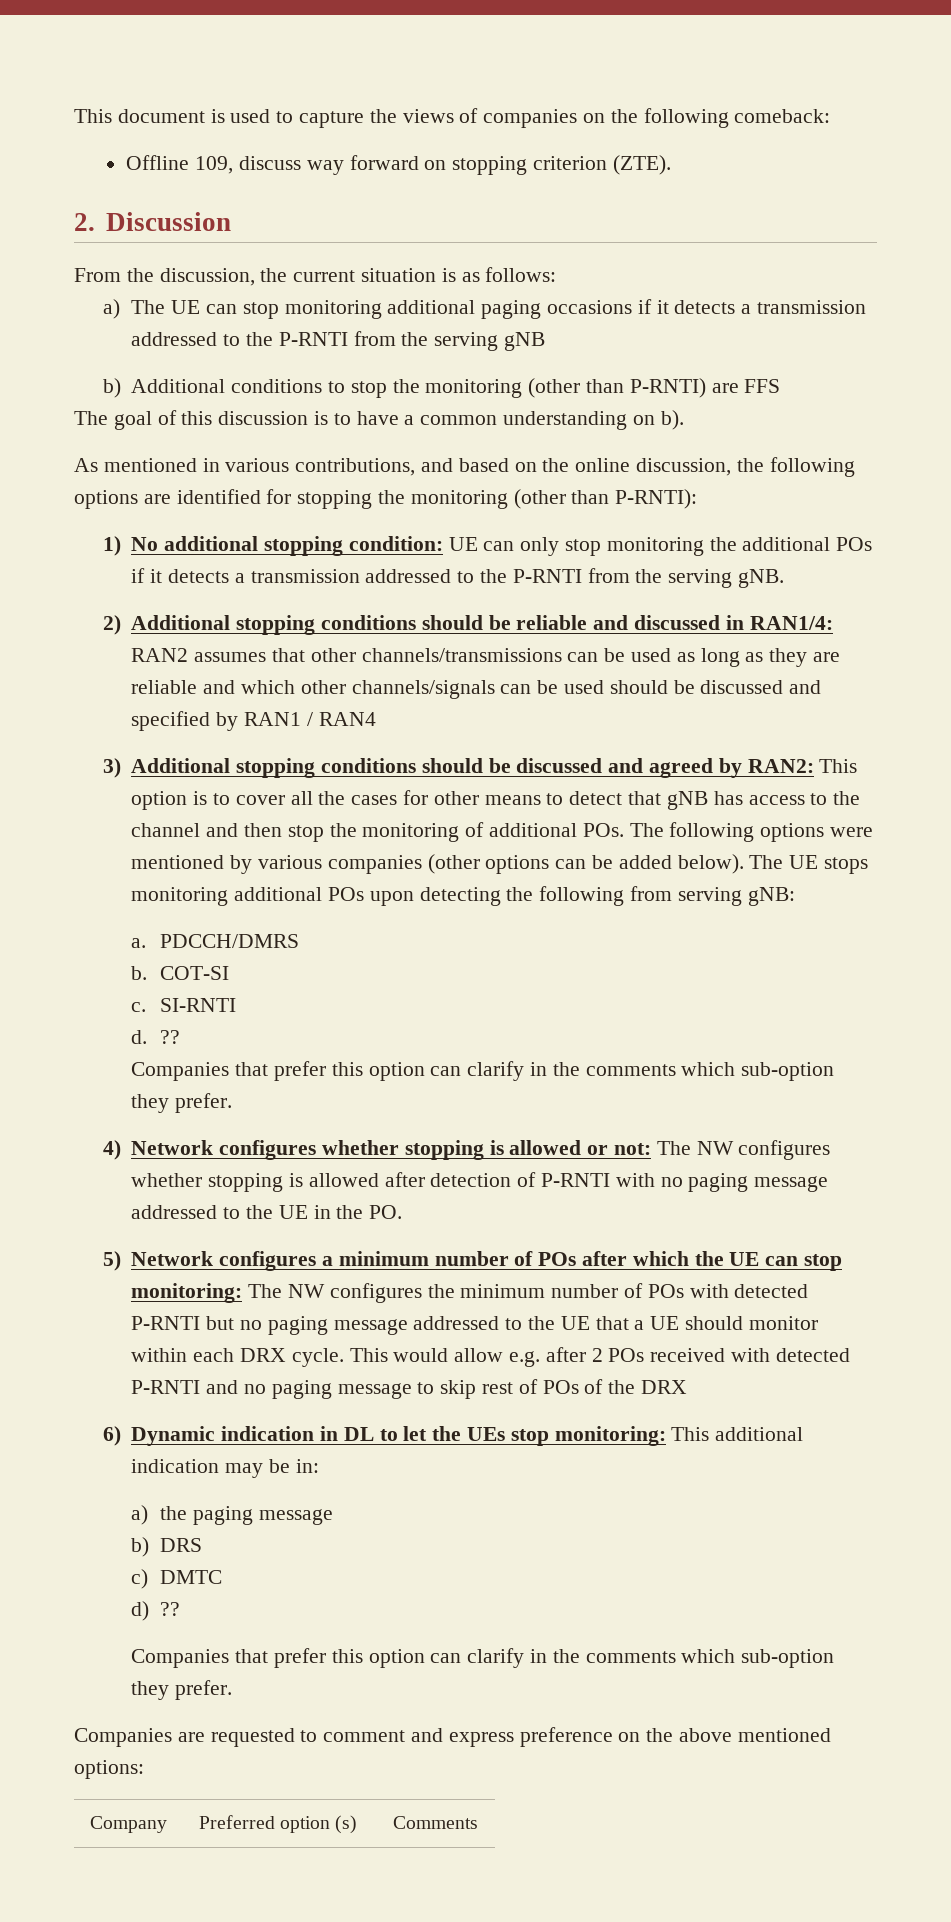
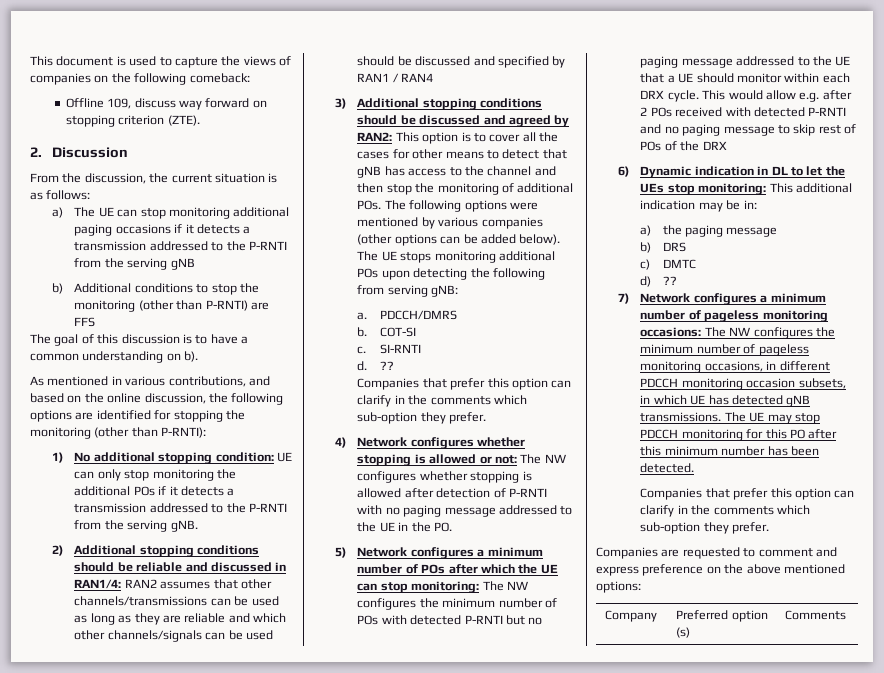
(181, 1609) none -> [618,293,826,305] [640,310,828,322] [640,327,835,339] [640,344,809,356] [640,361,830,373] [640,378,846,390] [640,395,811,407] [640,412,820,424] [640,429,838,441] [640,446,819,456] [640,463,695,473] // 7) Network configures a minimum number of pageless monitoring occasions: The NW configures the minimum number of pageless monitoring occasions, in different PDCCH monitoring occasion subsets, in which UE has detected gNB transmissions. The UE may stop PDCCH monitoring for this PO after this minimum number has been detected.

